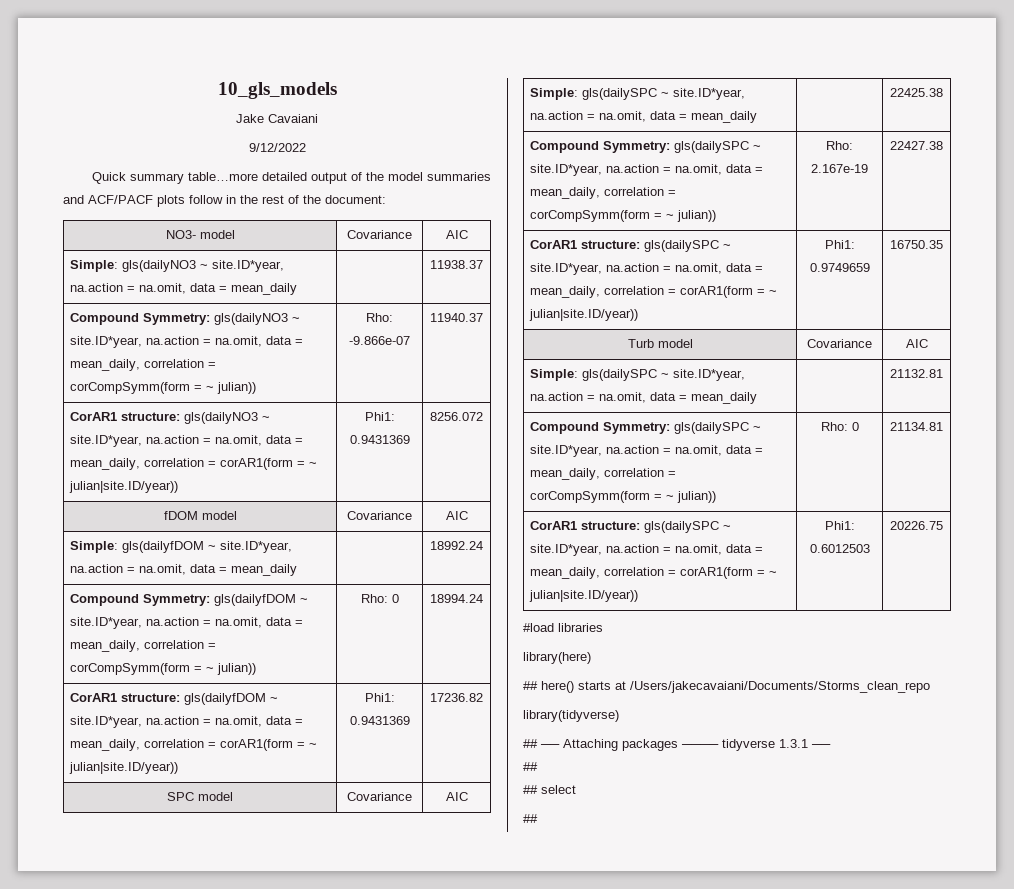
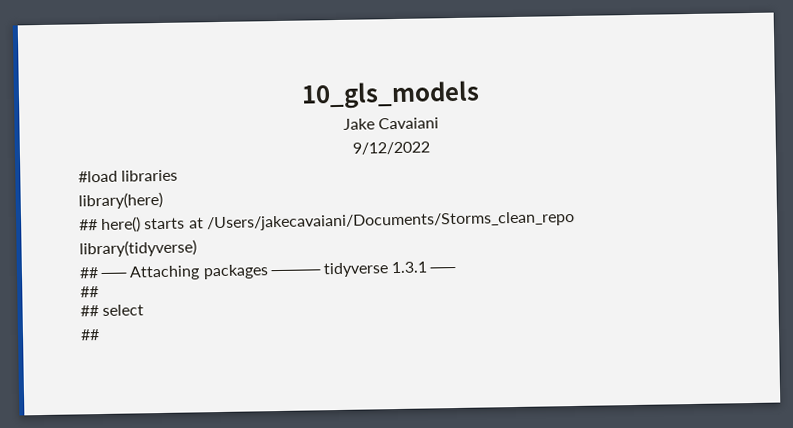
[91,172,491,184] [63,195,386,207] [165,230,235,239] [347,230,412,239] [445,230,468,239] [69,260,284,272] [69,283,297,295] [430,260,483,269] [69,313,300,325] [69,336,303,348] [69,359,216,371] [69,382,256,394] [366,313,393,322] [349,336,410,345] [430,313,483,322] [69,412,270,424] [69,435,303,447] [69,458,317,470] [68,481,178,493] [364,412,395,421] [349,435,410,444] [430,412,483,421] [163,511,237,520] [347,511,412,520] [445,511,468,520] [69,541,292,553] [69,564,297,576] [430,541,483,550] [69,594,308,606] [69,617,303,629] [69,640,216,652] [69,663,256,675] [360,594,399,603] [430,594,483,603] [69,693,278,705] [69,716,303,728] [69,739,317,751] [68,762,178,774] [364,693,395,702] [349,716,410,725] [430,693,483,702] [167,792,233,801] [347,792,412,801] [445,792,468,801] [529,88,745,100] [529,111,757,123] [890,88,943,97] [529,141,761,153] [529,164,763,176] [529,187,676,199] [529,210,716,222] [826,141,853,150] [811,164,868,173] [890,141,943,150] [529,240,731,252] [529,263,763,275] [529,286,777,298] [528,309,638,321] [824,240,855,249] [809,263,870,272] [890,240,943,249] [627,339,693,348] [807,339,872,348] [905,339,928,348] [529,369,745,381] [529,392,757,404] [890,369,943,378] [529,422,761,434] [529,445,763,457] [529,468,676,480] [529,491,716,503] [820,422,859,431] [890,422,943,431] [529,521,731,533] [529,544,763,556] [529,567,777,579] [528,590,638,602] [824,521,855,530] [809,544,870,553] [890,521,943,530] // Quick summary table…more detailed output of the model summaries and ACF/PACF plots follow in the rest of the document: // NO3- model | Covariance | AIC // Simple: gls(dailyNO3 ~ site.ID*year, na.action = na.omit, data = mean_daily | | 11938.37 // Compound Symmetry: gls(dailyNO3 ~ site.ID*year, na.action = na.omit, data = mean_daily, correlation = corCompSymm(form = ~ julian)) | Rho: -9.866e-07 | 11940.37 // CorAR1 structure: gls(dailyNO3 ~ site.ID*year, na.action = na.omit, data = mean_daily, correlation = corAR1(form = ~ julian|site.ID/year)) | Phi1: 0.9431369 | 8256.072 // fDOM model | Covariance | AIC // Simple: gls(dailyfDOM ~ site.ID*year, na.action = na.omit, data = mean_daily | | 18992.24 // Compound Symmetry: gls(dailyfDOM ~ site.ID*year, na.action = na.omit, data = mean_daily, correlation = corCompSymm(form = ~ julian)) | Rho: 0 | 18994.24 // CorAR1 structure: gls(dailyfDOM ~ site.ID*year, na.action = na.omit, data = mean_daily, correlation = corAR1(form = ~ julian|site.ID/year)) | Phi1: 0.9431369 | 17236.82 // SPC model | Covariance | AIC // Simple: gls(dailySPC ~ site.ID*year, na.action = na.omit, data = mean_daily | | 22425.38 // Compound Symmetry: gls(dailySPC ~ site.ID*year, na.action = na.omit, data = mean_daily, correlation = corCompSymm(form = ~ julian)) | Rho: 2.167e-19 | 22427.38 // CorAR1 structure: gls(dailySPC ~ site.ID*year, na.action = na.omit, data = mean_daily, correlation = corAR1(form = ~ julian|site.ID/year)) | Phi1: 0.9749659 | 16750.35 // Turb model | Covariance | AIC // Simple: gls(dailySPC ~ site.ID*year, na.action = na.omit, data = mean_daily | | 21132.81 // Compound Symmetry: gls(dailySPC ~ site.ID*year, na.action = na.omit, data = mean_daily, correlation = corCompSymm(form = ~ julian)) | Rho: 0 | 21134.81 // CorAR1 structure: gls(dailySPC ~ site.ID*year, na.action = na.omit, data = mean_daily, correlation = corAR1(form = ~ julian|site.ID/year)) | Phi1: 0.6012503 | 20226.75 -> (430, 148) none

